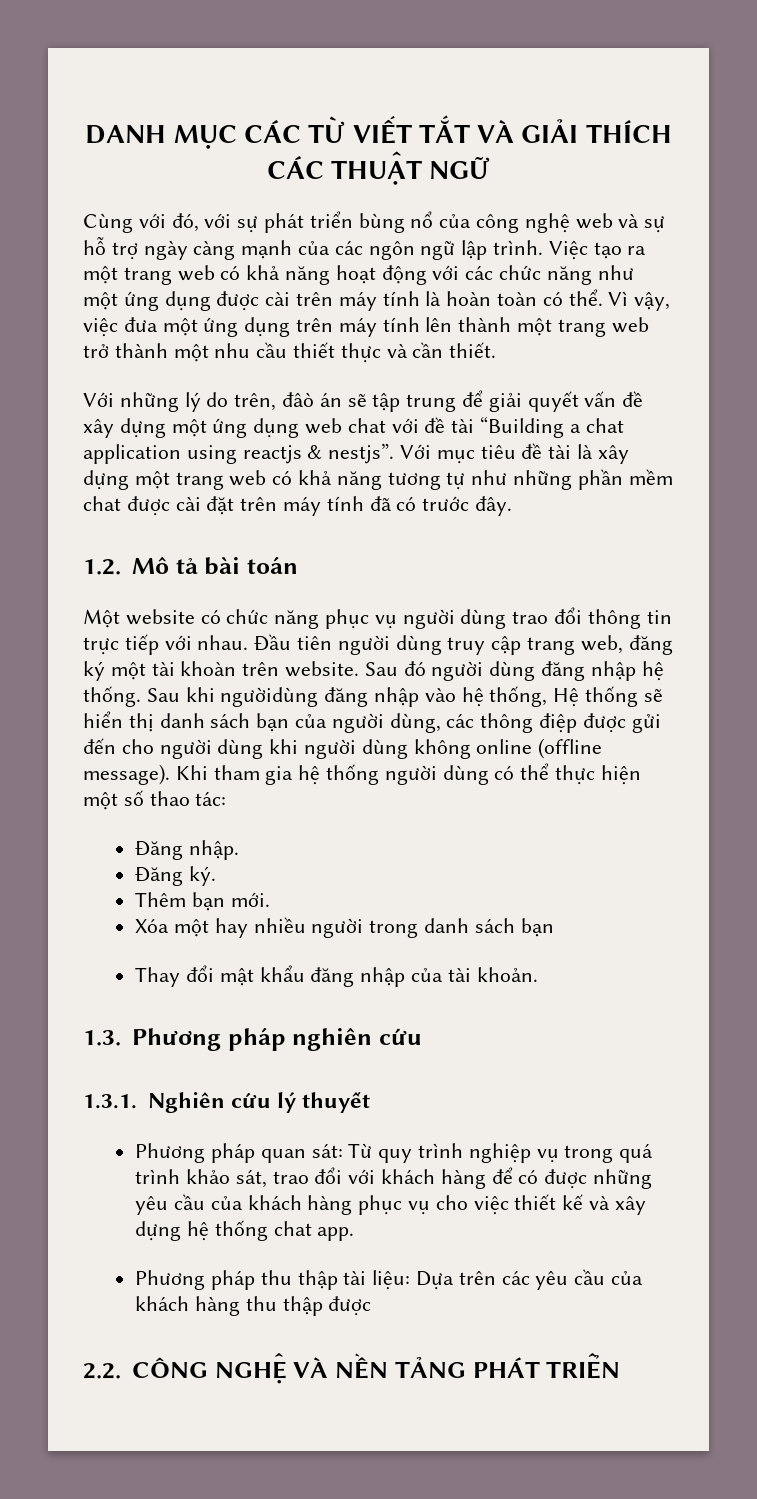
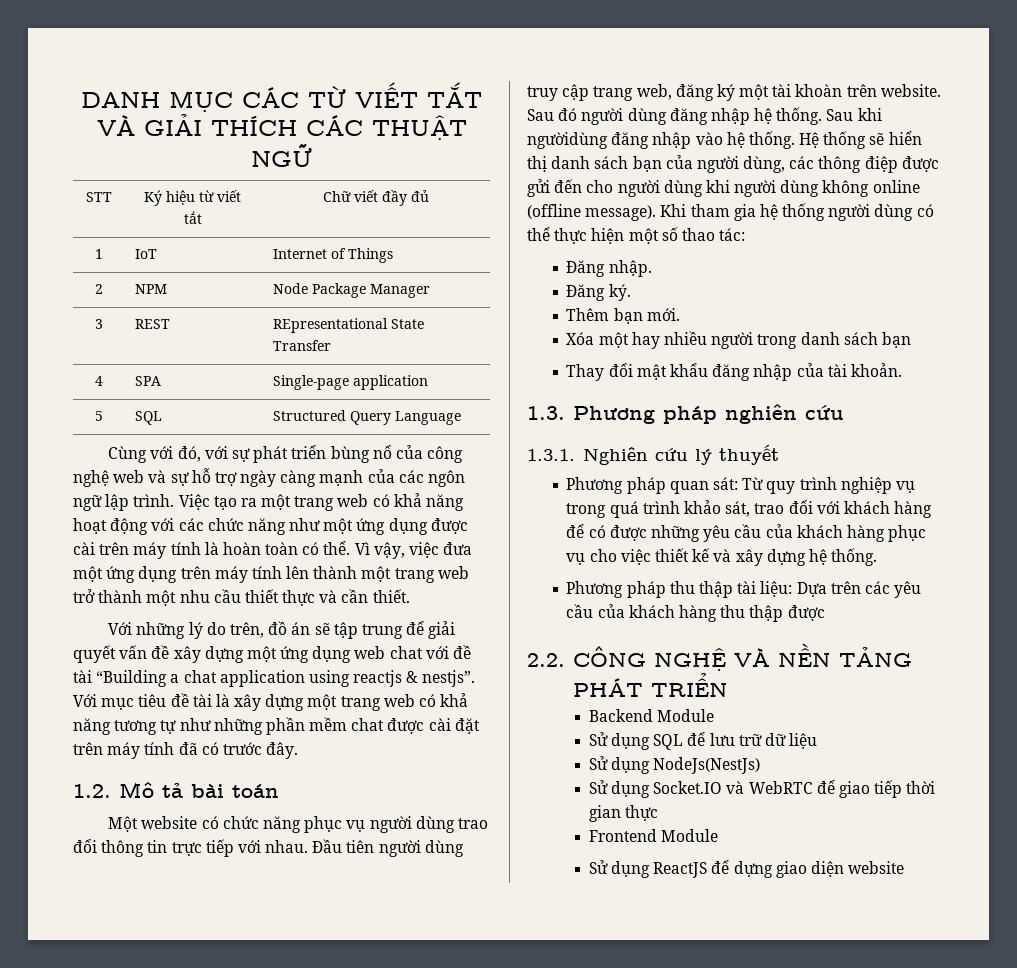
(491, 167) none -> [85,192,112,202] [144,190,241,206] [183,211,202,224] [322,190,429,206] [94,249,103,259] [134,249,157,259] [272,248,393,263] [94,284,103,294] [134,284,167,294] [272,283,430,298] [94,319,103,329] [134,319,170,329] [272,318,424,333] [272,340,331,351] [94,376,103,386] [134,376,161,386] [272,375,428,390] [94,411,103,421] [134,411,162,425] [272,410,461,425] // STT | Ký hiệu từ viết tắt | Chữ viết đầy đủ // 1 | IoT | Internet of Things // 2 | NPM | Node Package Manager // 3 | REST | REpresentational State Transfer // 4 | SPA | Single-page application // 5 | SQL | Structured Query Language
[282,392,315,407] đâò -> [268,621,288,635] đồ
[489,686,548,707] thống, -> [748,131,795,149] thống.
[214,1220,355,1241] thống chat app. -> [831,548,878,566] thống.
(621, 1366) none -> [588,709,715,722] [588,732,818,750] [588,756,761,774] [588,780,936,798] [588,805,659,822] [588,829,719,842] [588,860,905,878] // Backend Module // Sử dụng SQL để lưu trữ dữ liệu // Sử dụng NodeJs(NestJs) // Sử dụng Socket.IO và WebRTC để giao tiếp thời gian thực // Frontend Module // Sử dụng ReactJS để dựng giao diện website

